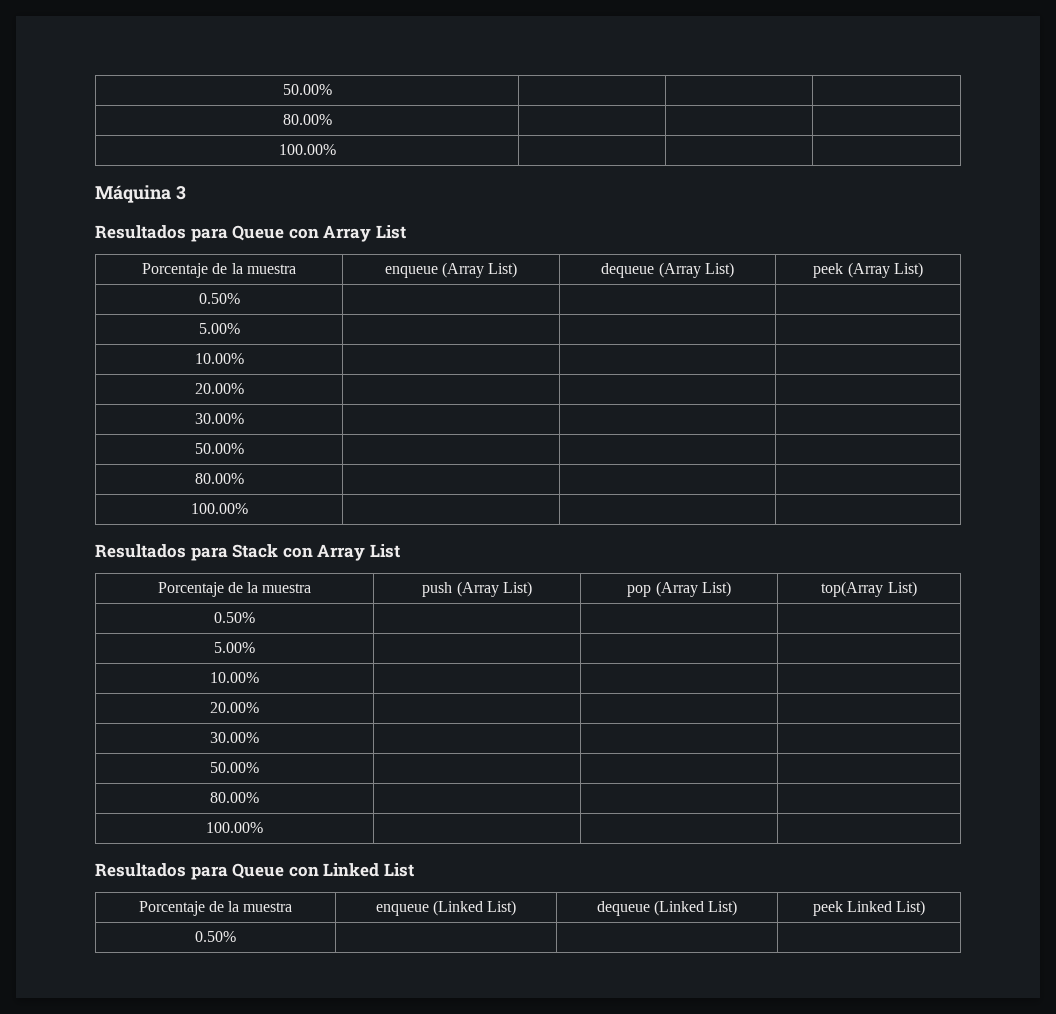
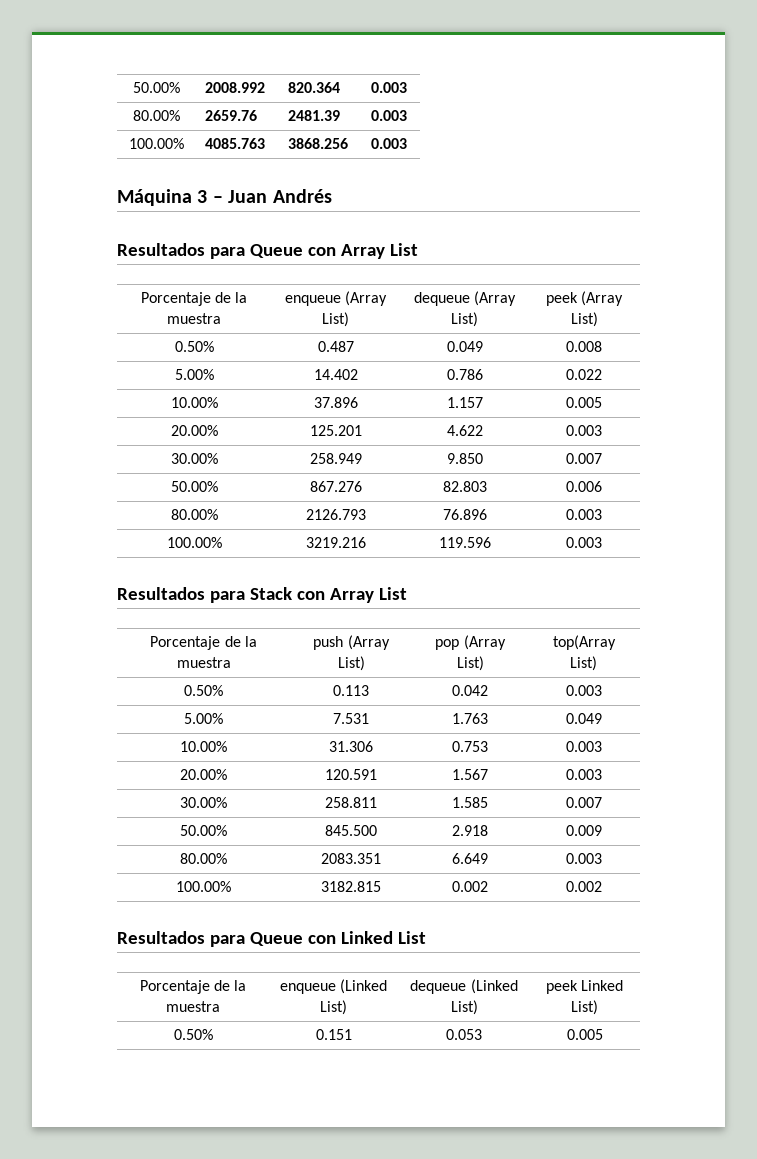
[282,84,332,95] [282,114,332,125] [278,144,336,155] 50.00% | | | // 80.00% | | | // 100.00% | | | -> [132,82,180,93] [204,82,265,93] [287,82,340,93] [370,82,407,93] [132,110,180,121] [204,110,257,121] [287,110,340,121] [370,110,407,121] [128,138,184,149] [204,138,265,149] [287,138,348,149] [370,138,407,149] 50.00% | 2008.992 | 820.364 | 0.003 // 80.00% | 2659.76 | 2481.39 | 0.003 // 100.00% | 4085.763 | 3868.256 | 0.003
(186, 193) none -> [212,189,332,203] – Juan Andrés
[198,323,240,334] [194,353,244,364] [194,383,244,394] [194,413,244,424] [194,443,244,454] [194,473,244,484] [190,503,248,514] | | // 5.00% | | | // 10.00% | | | // 20.00% | | | // 30.00% | | | // 50.00% | | | // 80.00% | | | // 100.00% | | | -> [317,341,354,352] [446,341,483,352] [566,341,602,352] [174,369,214,380] [313,369,358,380] [446,369,483,380] [566,369,602,380] [170,397,218,408] [313,397,358,408] [446,397,483,408] [566,397,602,408] [170,425,218,436] [309,425,362,436] [446,425,483,436] [566,425,602,436] [170,453,218,464] [309,453,362,464] [446,453,483,464] [566,453,602,464] [170,481,218,492] [309,481,362,492] [442,481,487,492] [566,481,602,492] [170,509,218,520] [305,509,366,520] [442,509,487,520] [566,509,602,520] [166,537,222,548] [305,537,366,548] [438,537,491,548] [566,537,602,548] 0.487 | 0.049 | 0.008 // 5.00% | 14.402 | 0.786 | 0.022 // 10.00% | 37.896 | 1.157 | 0.005 // 20.00% | 125.201 | 4.622 | 0.003 // 30.00% | 258.949 | 9.850 | 0.007 // 50.00% | 867.276 | 82.803 | 0.006 // 80.00% | 2126.793 | 76.896 | 0.003 // 100.00% | 3219.216 | 119.596 | 0.003
[214,642,255,653] [210,672,259,683] [210,702,259,713] [210,732,259,743] [210,762,259,773] [210,792,259,803] [206,822,263,833] | | // 5.00% | | | // 10.00% | | | // 20.00% | | | // 30.00% | | | // 50.00% | | | // 80.00% | | | // 100.00% | | | -> [333,685,369,696] [452,685,488,696] [565,685,602,696] [184,713,223,724] [333,713,369,724] [452,713,488,724] [565,713,602,724] [180,741,227,752] [329,741,373,752] [452,741,488,752] [565,741,602,752] [180,769,227,780] [325,769,377,780] [452,769,488,780] [565,769,602,780] [180,797,227,808] [325,797,377,808] [452,797,488,808] [565,797,602,808] [180,825,227,836] [325,825,377,836] [452,825,488,836] [565,825,602,836] [180,853,227,864] [321,853,381,864] [452,853,488,864] [565,853,602,864] [176,881,231,892] [321,881,381,892] [452,881,488,892] [565,881,602,892] 0.113 | 0.042 | 0.003 // 5.00% | 7.531 | 1.763 | 0.049 // 10.00% | 31.306 | 0.753 | 0.003 // 20.00% | 120.591 | 1.567 | 0.003 // 30.00% | 258.811 | 1.585 | 0.007 // 50.00% | 845.500 | 2.918 | 0.009 // 80.00% | 2083.351 | 6.649 | 0.003 // 100.00% | 3182.815 | 0.002 | 0.002
(236, 936) | | -> [315,1029,352,1040] [446,1029,482,1040] [566,1029,603,1040] 0.151 | 0.053 | 0.005

